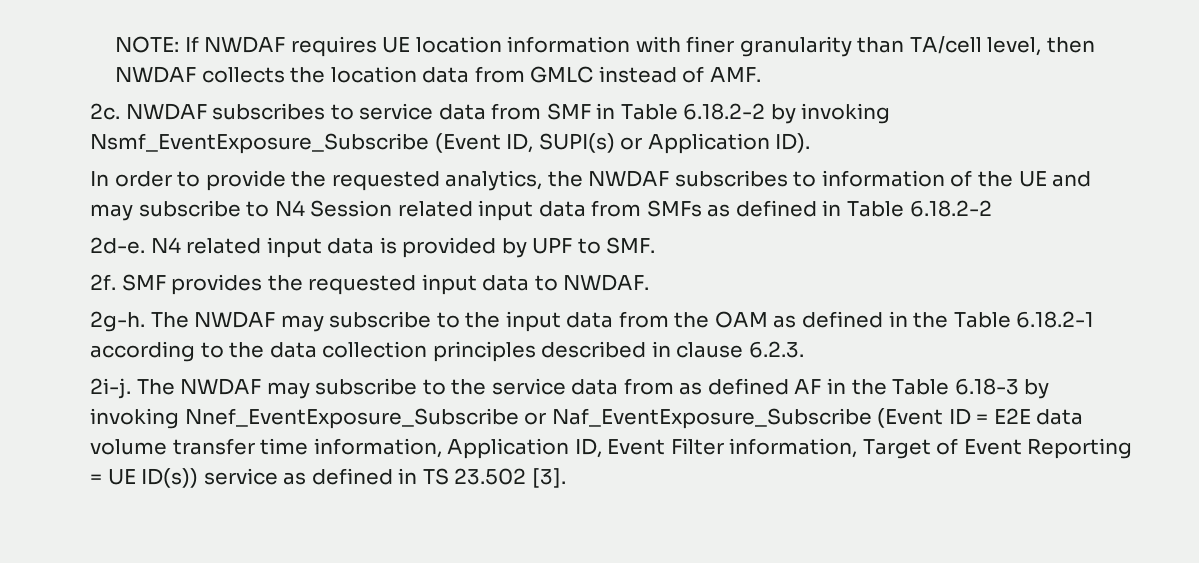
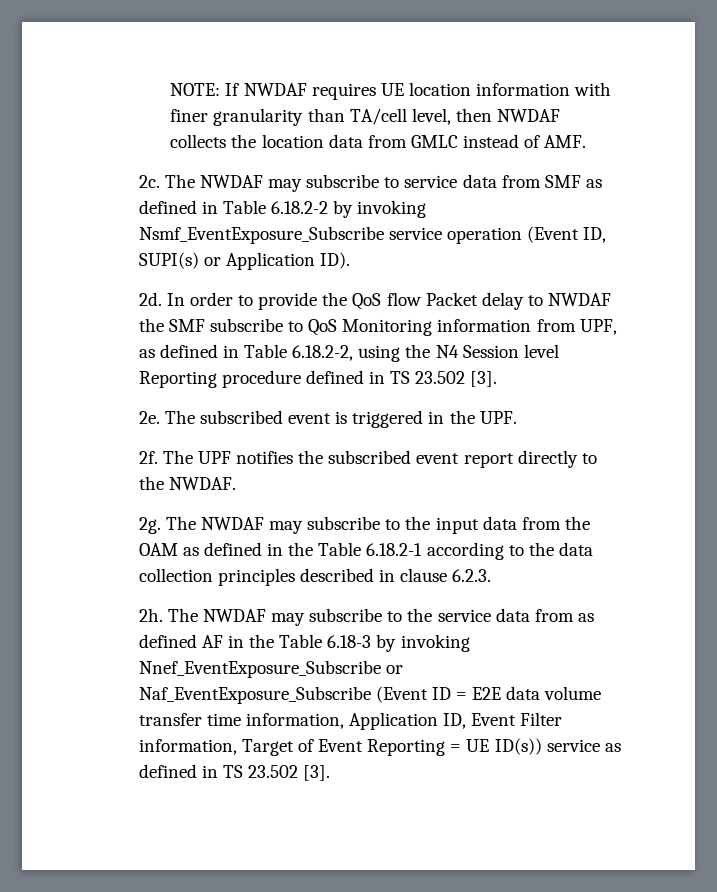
[125,103,326,120] NWDAF subscribes -> [164,174,380,192] The NWDAF may subscribe
(591, 111) none -> [585,179,602,188] [138,200,197,214] as defined
(430, 143) none -> [388,227,522,244] service operation
(811, 143) none -> [138,292,162,306] 2d.
[331,170,1092,191] [90,200,992,221] [90,237,656,258] [90,274,558,295] requested analytics, the NWDAF subscribes to information of the UE and may subscribe to N4 Session related input data from SMFs as defined in Table 6.18.2-2 // 2d-e. N4 related input data is provided by UPF to SMF. // 2f. SMF provides the requested input data to -> [352,292,612,310] [138,318,617,336] [138,344,559,362] [138,370,498,388] [138,410,517,428] [138,450,597,468] [138,476,164,490] QoS flow Packet delay to NWDAF the SMF subscribe to QoS Monitoring information from UPF, as defined in Table 6.18.2-2, using the N4 Session level Reporting procedure defined in TS 23.502 [3]. // 2e. The subscribed event is triggered in the UPF. // 2f. The UPF notifies the subscribed event report directly to the
[90,311,146,332] 2g-h. -> [138,517,161,534] 2g.
[90,378,132,399] 2i-j. -> [138,608,163,622] 2h.

